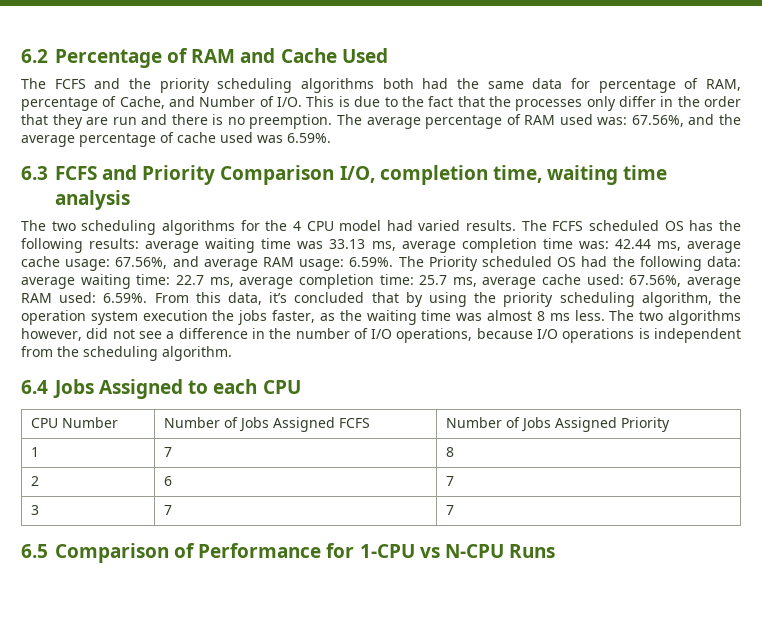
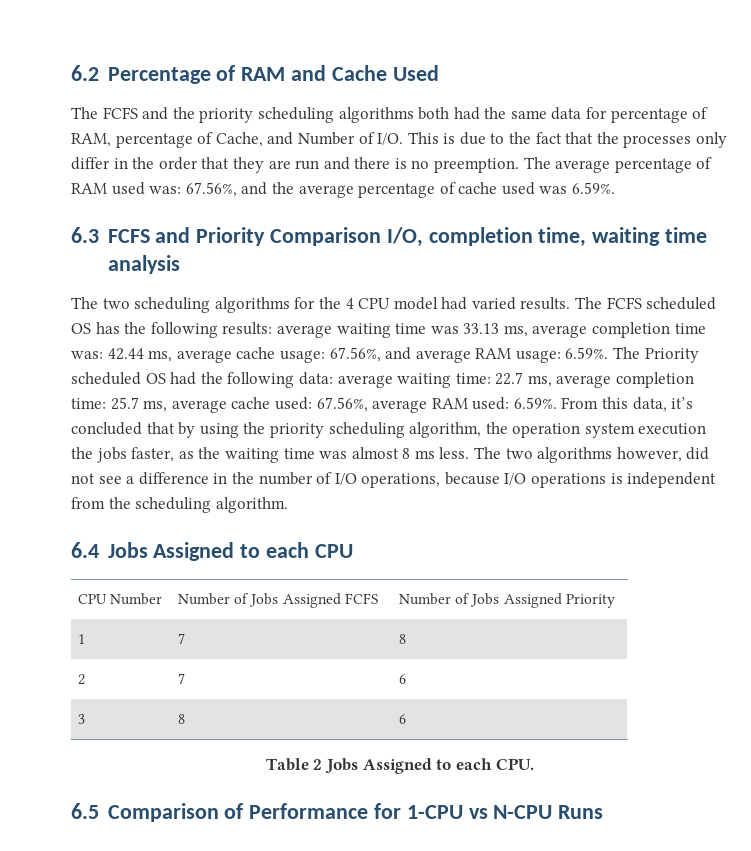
[164,476,173,486] [446,476,455,486] | 6 | 7 -> [178,673,186,684] [399,674,407,684] | 7 | 6
[164,505,173,515] [446,505,455,515] 7 | 7 -> [178,714,186,724] [399,714,407,724] [265,758,535,774] 8 | 6 // Table 2 Jobs Assigned to each CPU.

